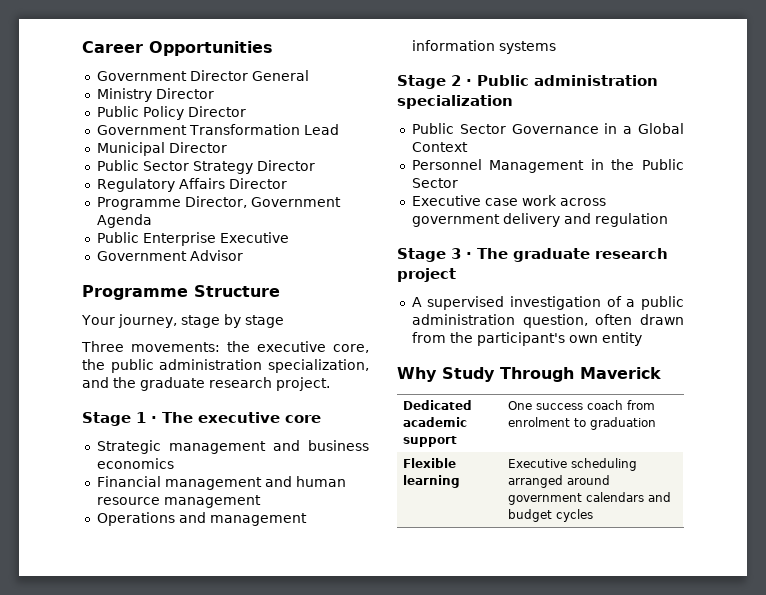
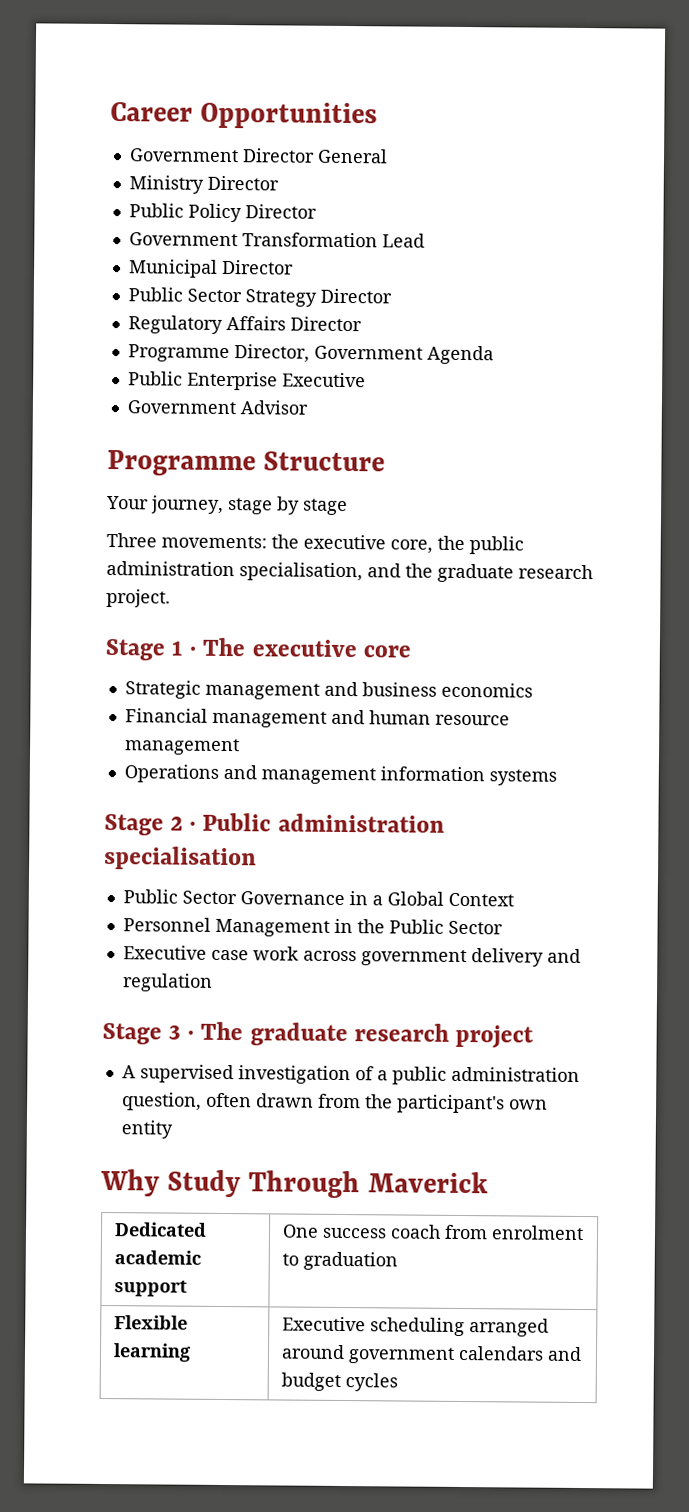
[268,359,369,373] specialization, -> [239,562,363,582] specialisation,
[397,95,513,109] specialization -> [104,845,257,871] specialisation

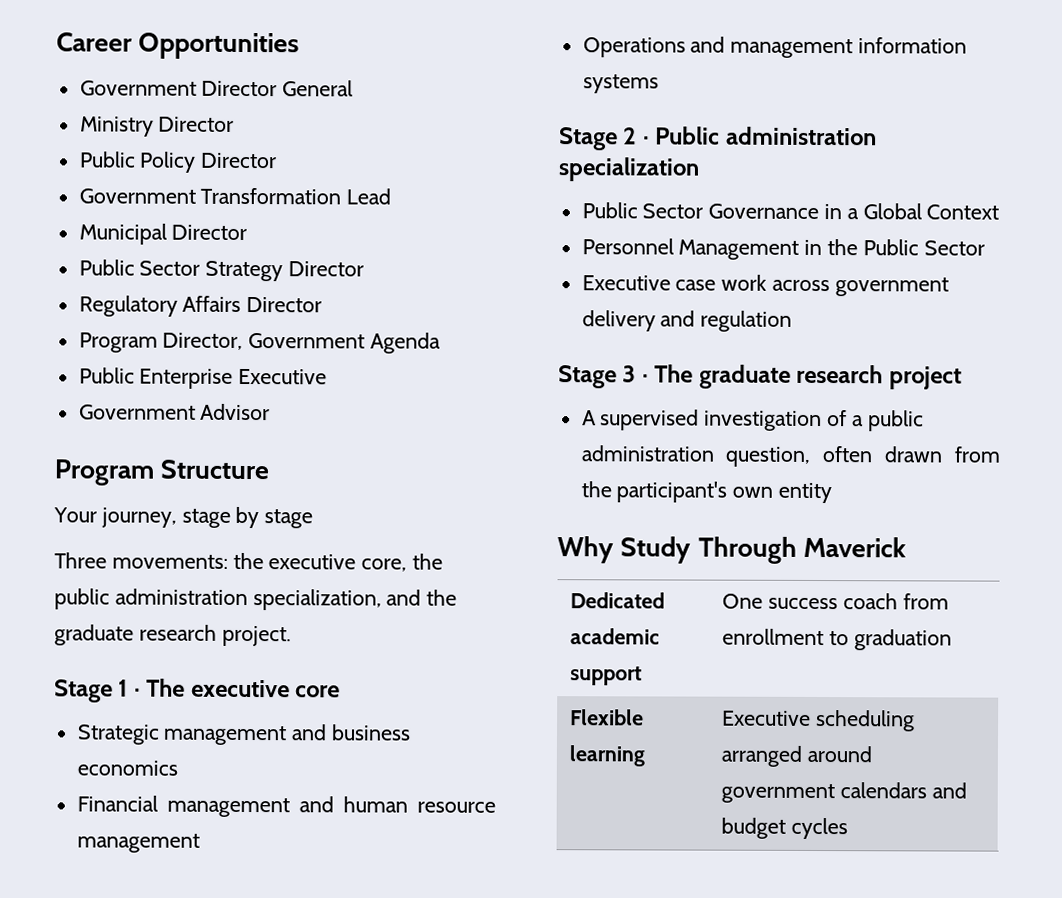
[127,344,230,363] Programme -> [78,332,158,353] Program
[107,450,256,477] Programme -> [54,459,154,486] Program
[239,562,363,582] specialisation, -> [252,589,382,611] specialization,
[104,845,257,871] specialisation -> [558,157,700,182] specialization
[491,1225,585,1241] enrolment -> [722,628,825,646] enrollment

